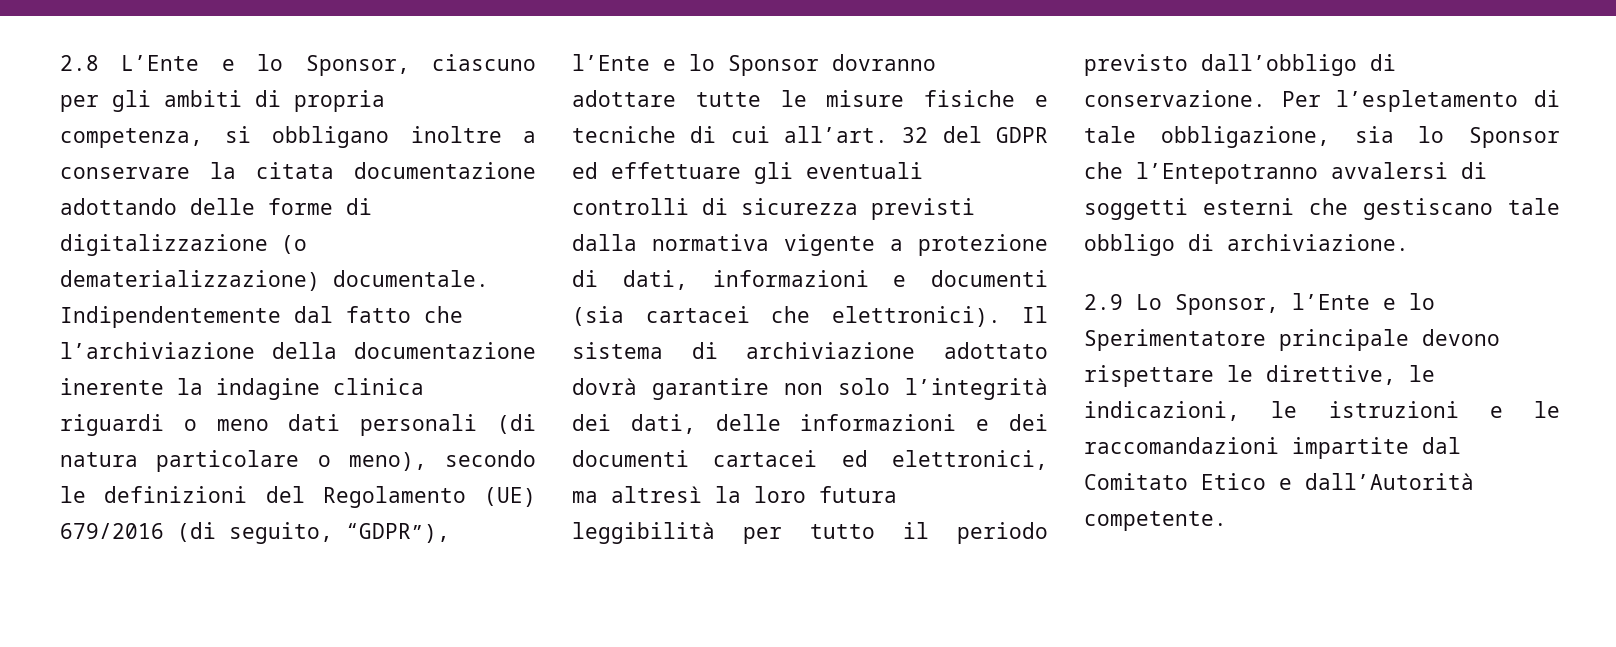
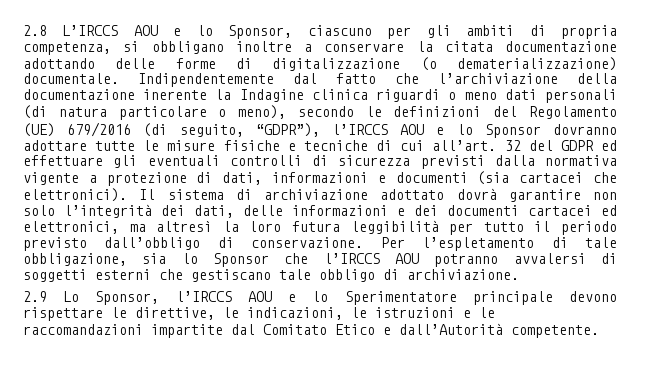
[121,55,200,71] L’Ente -> [62,25,158,36] L’IRCCS AOU
[216,378,320,400] indagine -> [239,89,304,102] Indagine
[572,54,650,71] l’Ente -> [331,124,425,135] l’IRCCS AOU
[1136,162,1318,184] l’Entepotranno -> [323,253,499,267] l’IRCCS AOU potranno
[1292,293,1370,310] l’Ente -> [175,291,272,302] l’IRCCS AOU

